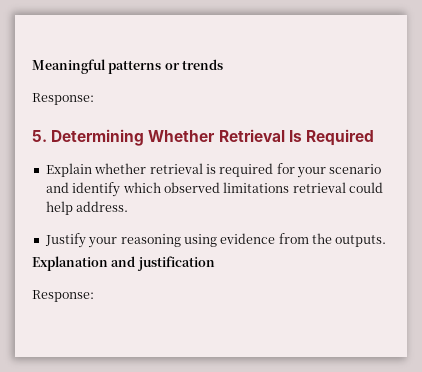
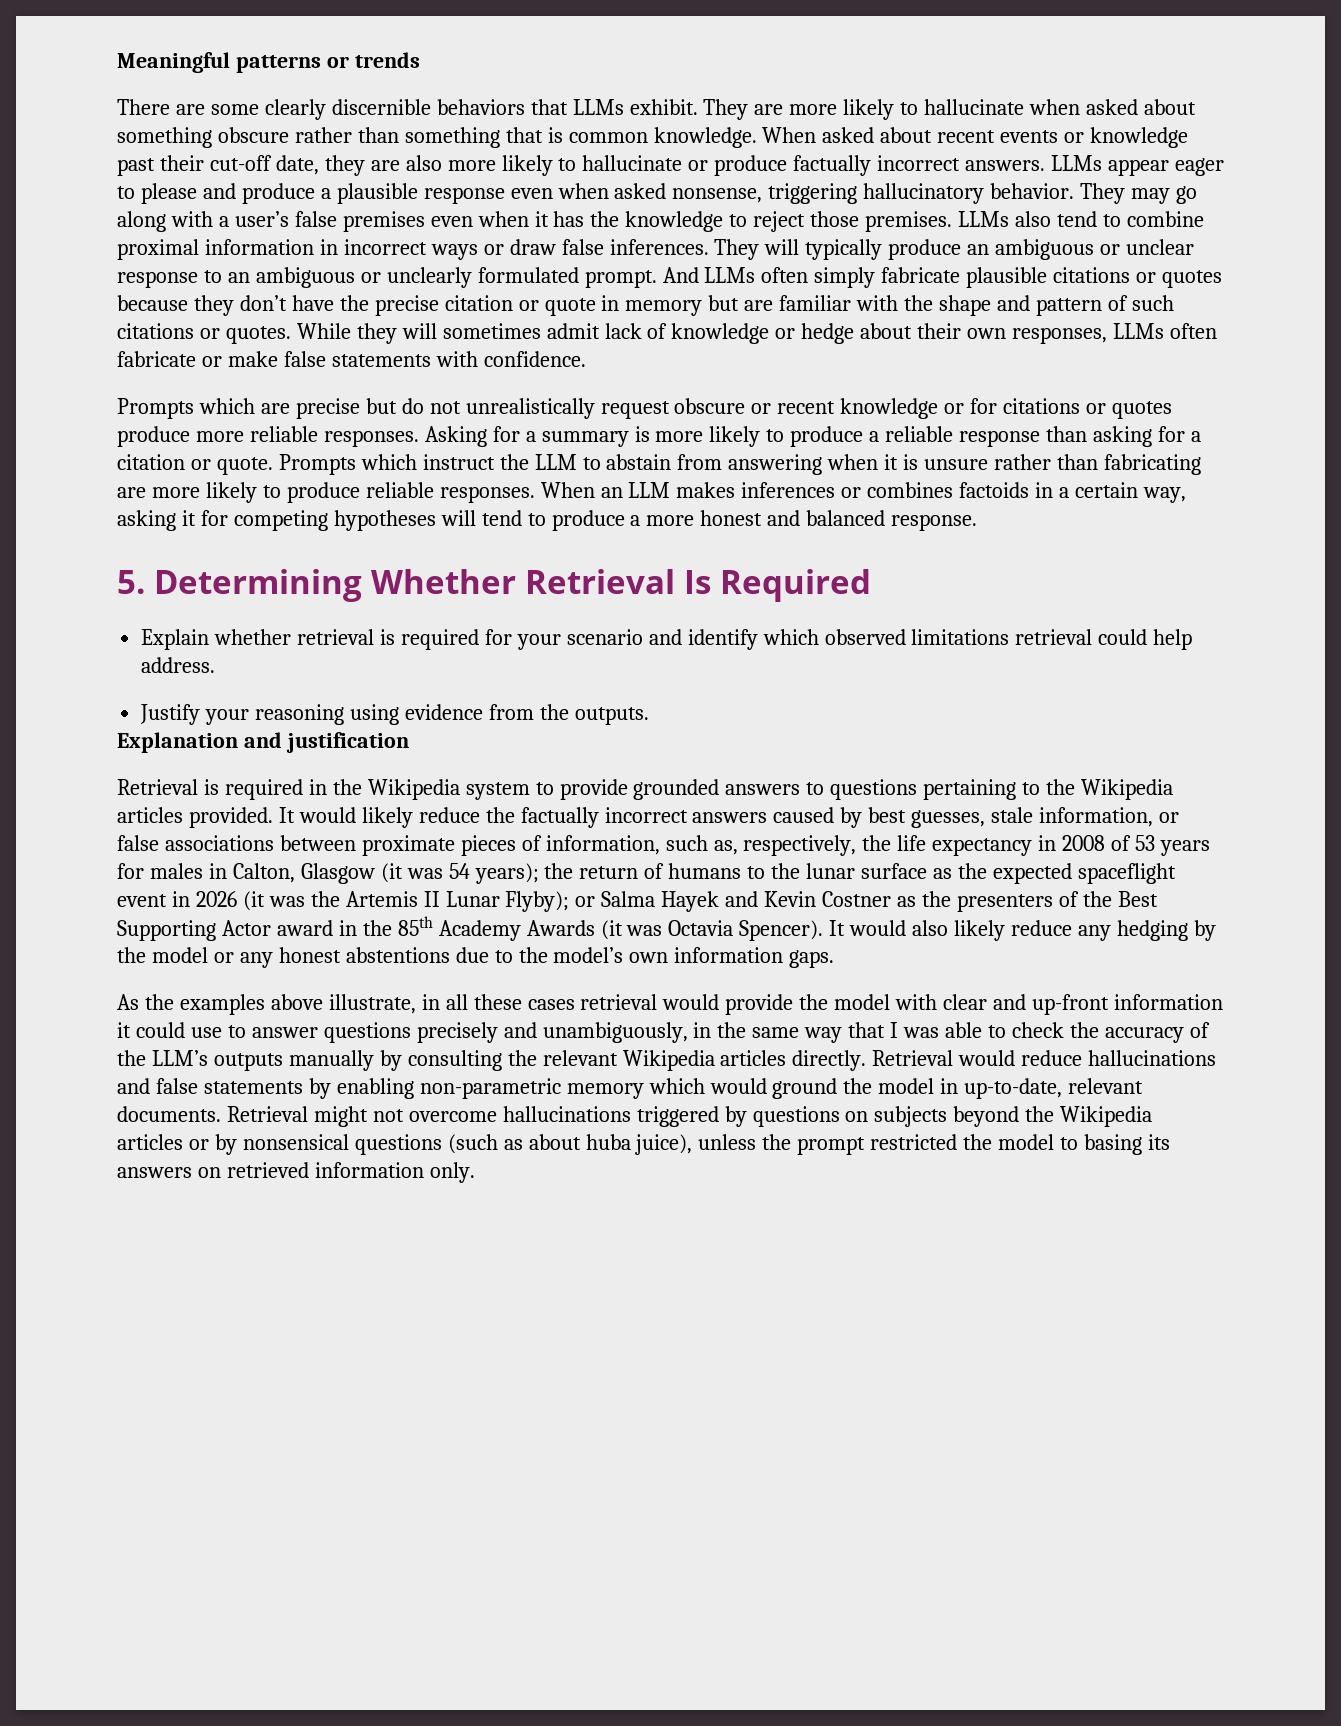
[32,93,94,105] Response: -> [117,99,1196,120] [117,127,1189,148] [117,155,1224,176] [117,183,1198,204] [117,211,1204,232] [117,239,1195,260] [117,267,1223,288] [117,295,1174,316] [117,323,1217,344] [117,351,586,367] [117,398,1172,419] [117,426,1201,447] [117,454,1201,475] [117,482,1186,503] [117,510,978,531] There are some clearly discernible behaviors that LLMs exhibit. They are more likely to hallucinate when asked about something obscure rather than something that is common knowledge. When asked about recent events or knowledge past their cut-off date, they are also more likely to hallucinate or produce factually incorrect answers. LLMs appear eager to please and produce a plausible response even when asked nonsense, triggering hallucinatory behavior. They may go along with a user’s false premises even when it has the knowledge to reject those premises. LLMs also tend to combine proximal information in incorrect ways or draw false inferences. They will typically produce an ambiguous or unclear response to an ambiguous or unclearly formulated prompt. And LLMs often simply fabricate plausible citations or quotes because they don’t have the precise citation or quote in memory but are familiar with the shape and pattern of such citations or quotes. While they will sometimes admit lack of knowledge or hedge about their own responses, LLMs often fabricate or make false statements with confidence. // Prompts which are precise but do not unrealistically request obscure or recent knowledge or for citations or quotes produce more reliable responses. Asking for a summary is more likely to produce a reliable response than asking for a citation or quote. Prompts which instruct the LLM to abstain from answering when it is unsure rather than fabricating are more likely to produce reliable responses. When an LLM makes inferences or combines factoids in a certain way, asking it for competing hypotheses will tend to produce a more honest and balanced response.
[32,290,94,302] Response: -> [117,779,1174,800] [117,807,1180,828] [117,835,1210,856] [117,863,1176,884] [117,891,1158,912] [117,916,1216,941] [117,947,835,968] [117,994,1223,1015] [117,1022,1210,1043] [117,1050,1217,1071] [117,1078,1144,1099] [117,1106,1153,1127] [117,1134,1170,1155] [117,1162,475,1183] Retrieval is required in the Wikipedia system to provide grounded answers to questions pertaining to the Wikipedia articles provided. It would likely reduce the factually incorrect answers caused by best guesses, stale information, or false associations between proximate pieces of information, such as, respectively, the life expectancy in 2008 of 53 years for males in Calton, Glasgow (it was 54 years); the return of humans to the lunar surface as the expected spaceflight event in 2026 (it was the Artemis II Lunar Flyby); or Salma Hayek and Kevin Costner as the presenters of the Best Supporting Actor award in the 85th Academy Awards (it was Octavia Spencer). It would also likely reduce any hedging by the model or any honest abstentions due to the model’s own information gaps. // As the examples above illustrate, in all these cases retrieval would provide the model with clear and up-front information it could use to answer questions precisely and unambiguously, in the same way that I was able to check the accuracy of the LLM’s outputs manually by consulting the relevant Wikipedia articles directly. Retrieval would reduce hallucinations and false statements by enabling non-parametric memory which would ground the model in up-to-date, relevant documents. Retrieval might not overcome hallucinations triggered by questions on subjects beyond the Wikipedia articles or by nonsensical questions (such as about huba juice), unless the prompt restricted the model to basing its answers on retrieved information only.

